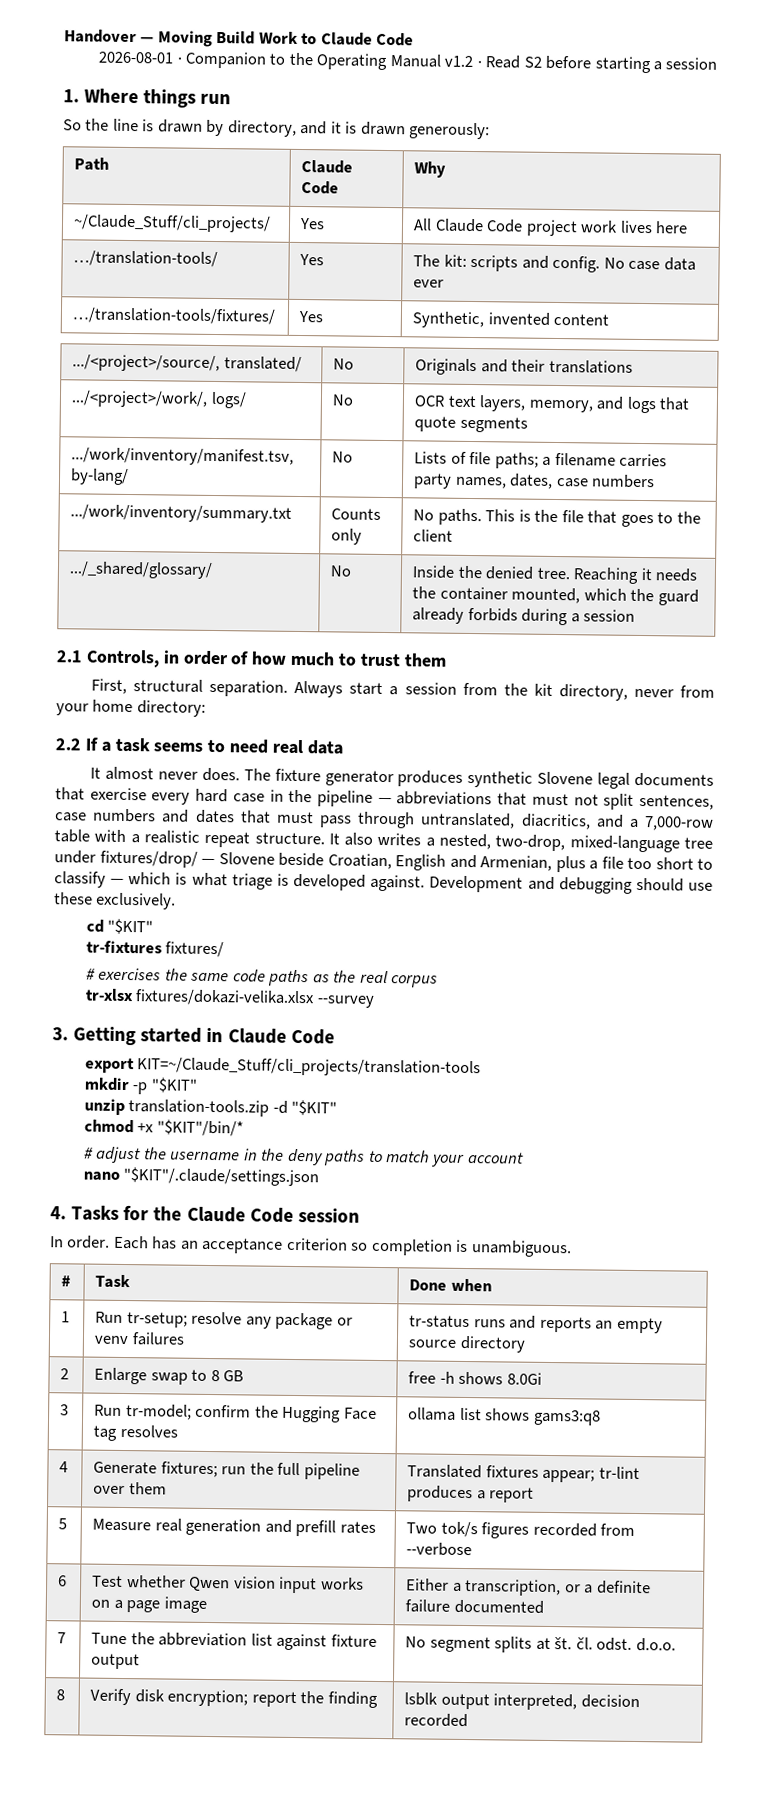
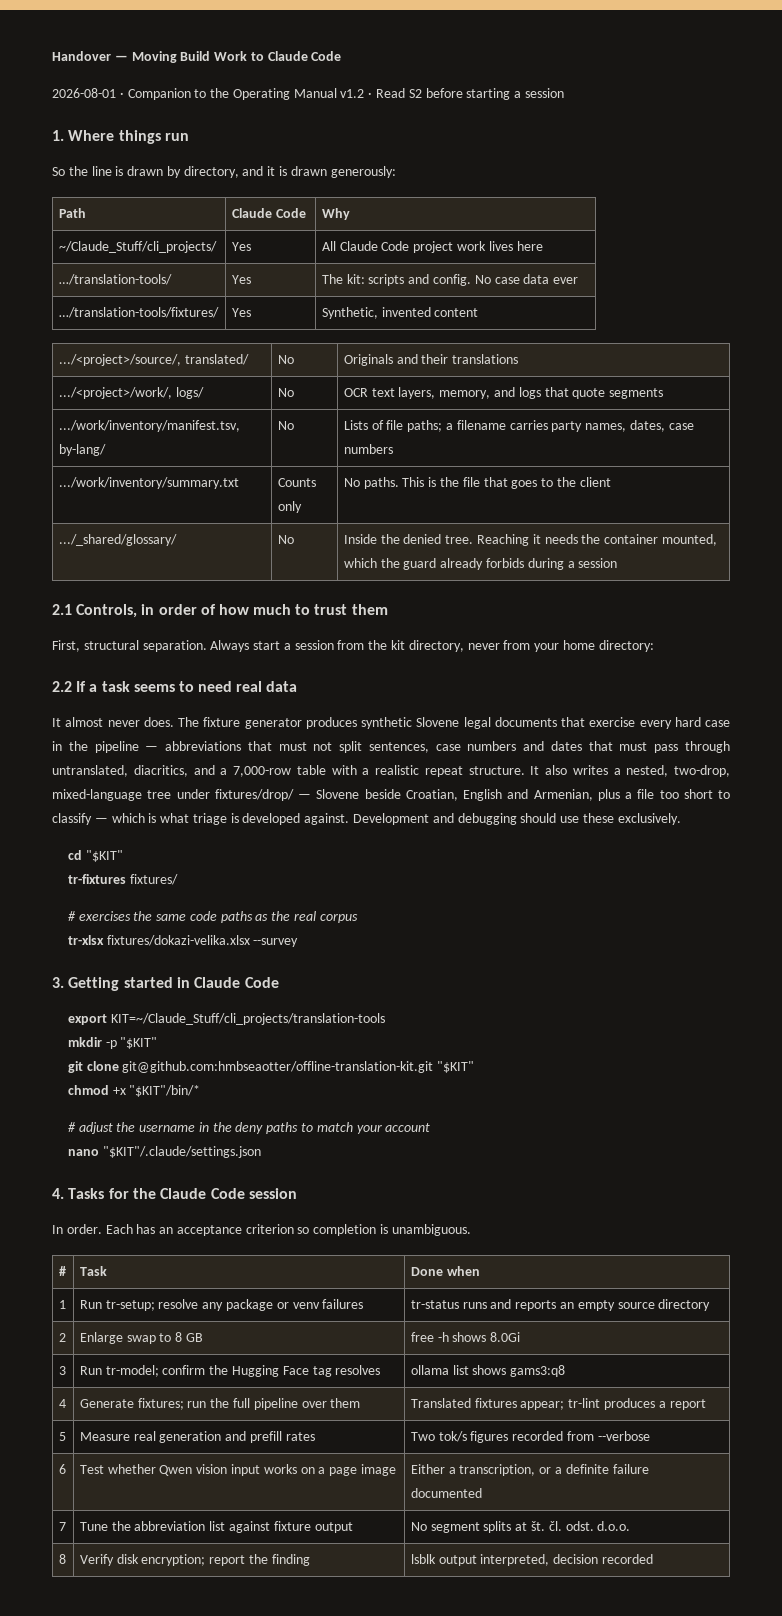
[83,1098,288,1117] unzip translation-tools.zip -d -> [67,1061,434,1073] git clone git@github.com:hmbseaotter/offline-translation-kit.git

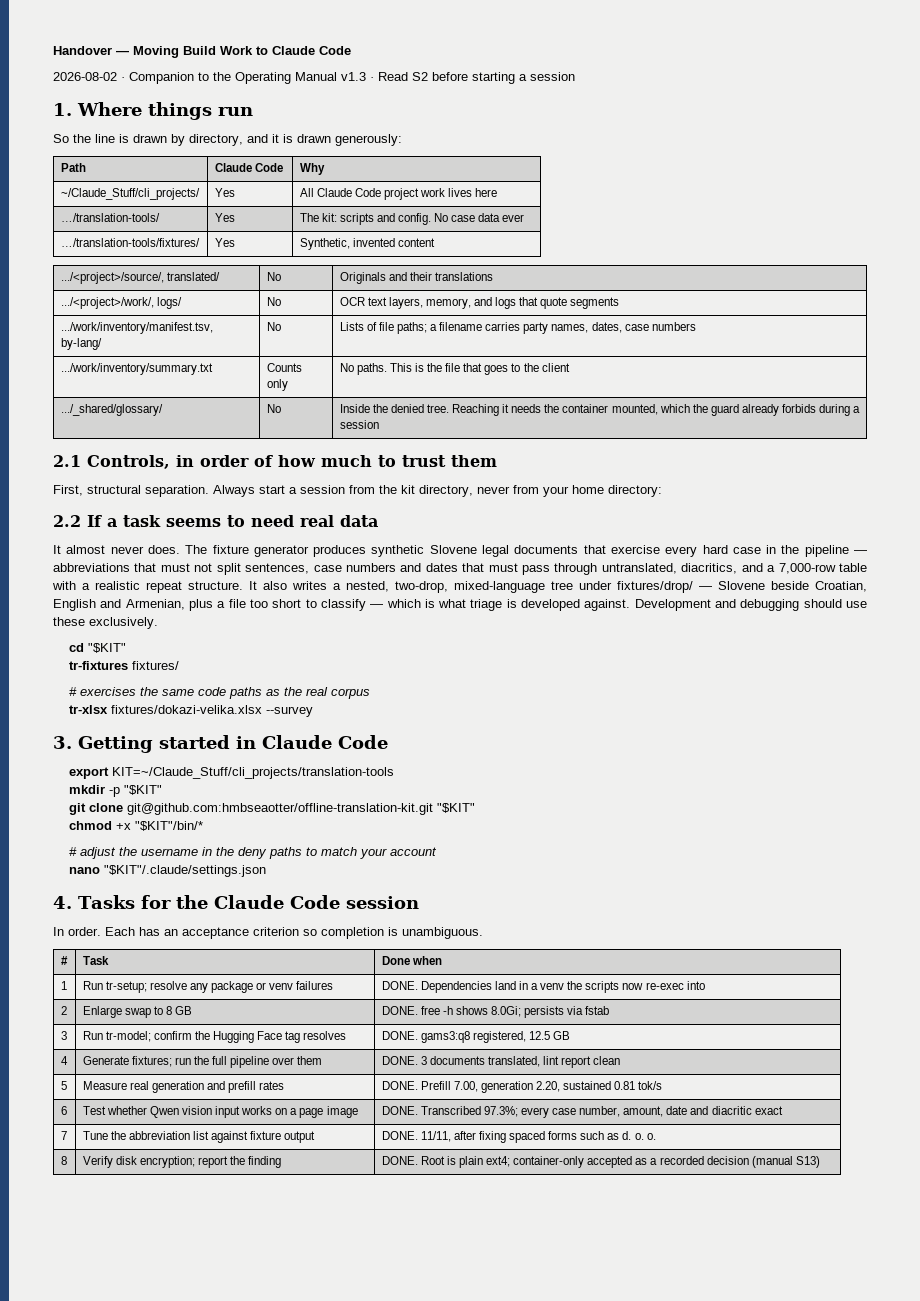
[52,88,116,98] 2026-08-01 -> [53,72,117,81] 2026-08-02
[340,89,365,98] v1.2 -> [341,72,366,81] v1.3
[410,1299,711,1311] tr-status runs and reports an empty source directory -> [381,981,705,993] DONE. Dependencies land in a venv the scripts now re-exec into
(204, 1337) none -> [381,1006,418,1015] DONE.
[490,1332,521,1342] 8.0Gi -> [491,1006,610,1018] 8.0Gi; persists via fstab
[410,1365,566,1377] ollama list shows gams3:q8 -> [381,1031,571,1043] DONE. gams3:q8 registered, 12.5 GB
[410,1398,706,1410] Translated fixtures appear; tr-lint produces a report -> [381,1056,621,1068] DONE. 3 documents translated, lint report clean
[410,1431,650,1443] Two tok/s figures recorded from --verbose -> [381,1081,663,1093] DONE. Prefill 7.00, generation 2.20, sustained 0.81 tok/s
[410,1464,649,1476] [410,1488,482,1498] Either a transcription, or a definite failure documented -> [381,1106,783,1118] DONE. Transcribed 97.3%; every case number, amount, date and diacritic exact
[410,1521,631,1533] No segment splits at št. čl. odst. d.o.o. -> [381,1131,656,1143] DONE. 11/11, after fixing spaced forms such as d. o. o.
[410,1554,654,1566] lsblk output interpreted, decision recorded -> [381,1156,820,1168] DONE. Root is plain ext4; container-only accepted as a recorded decision (manual S13)

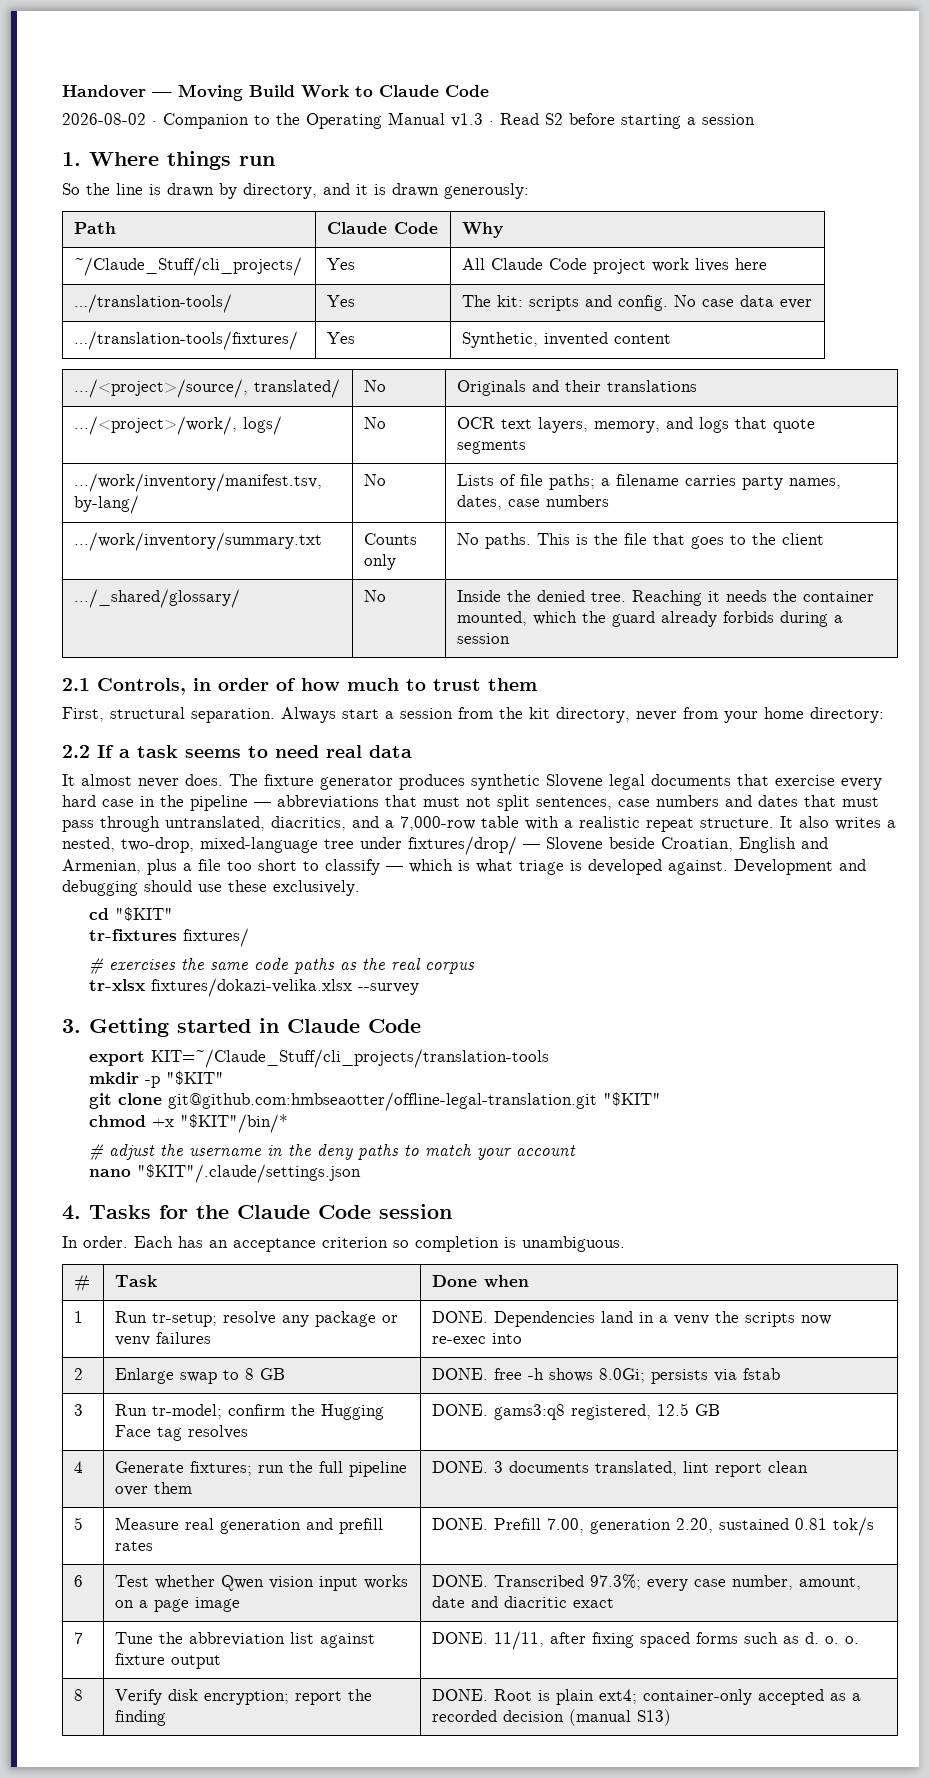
[127,803,434,815] git@github.com:hmbseaotter/offline-translation-kit.git -> [167,1092,597,1111] git@github.com:hmbseaotter/offline-legal-translation.git

